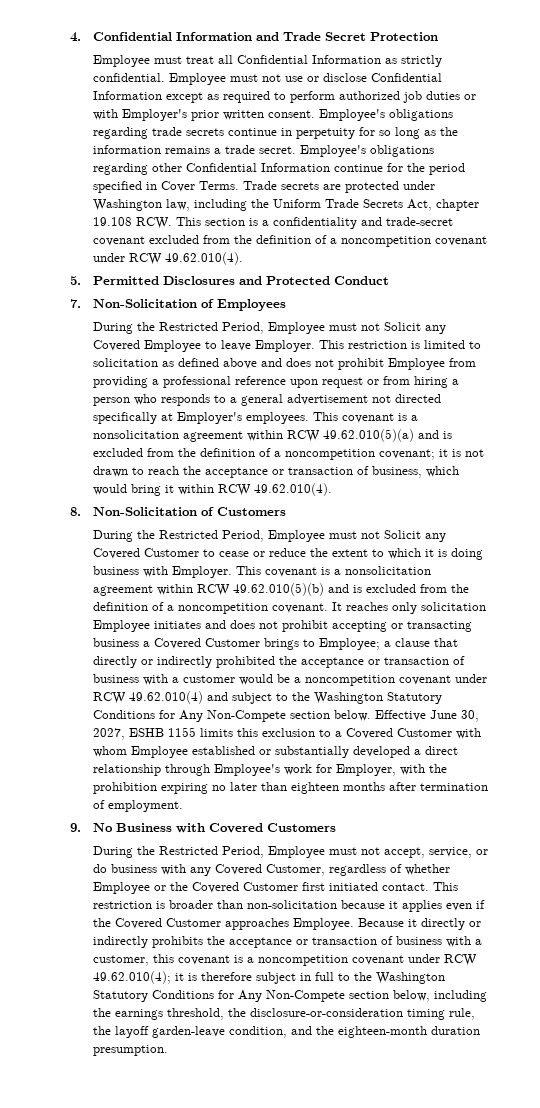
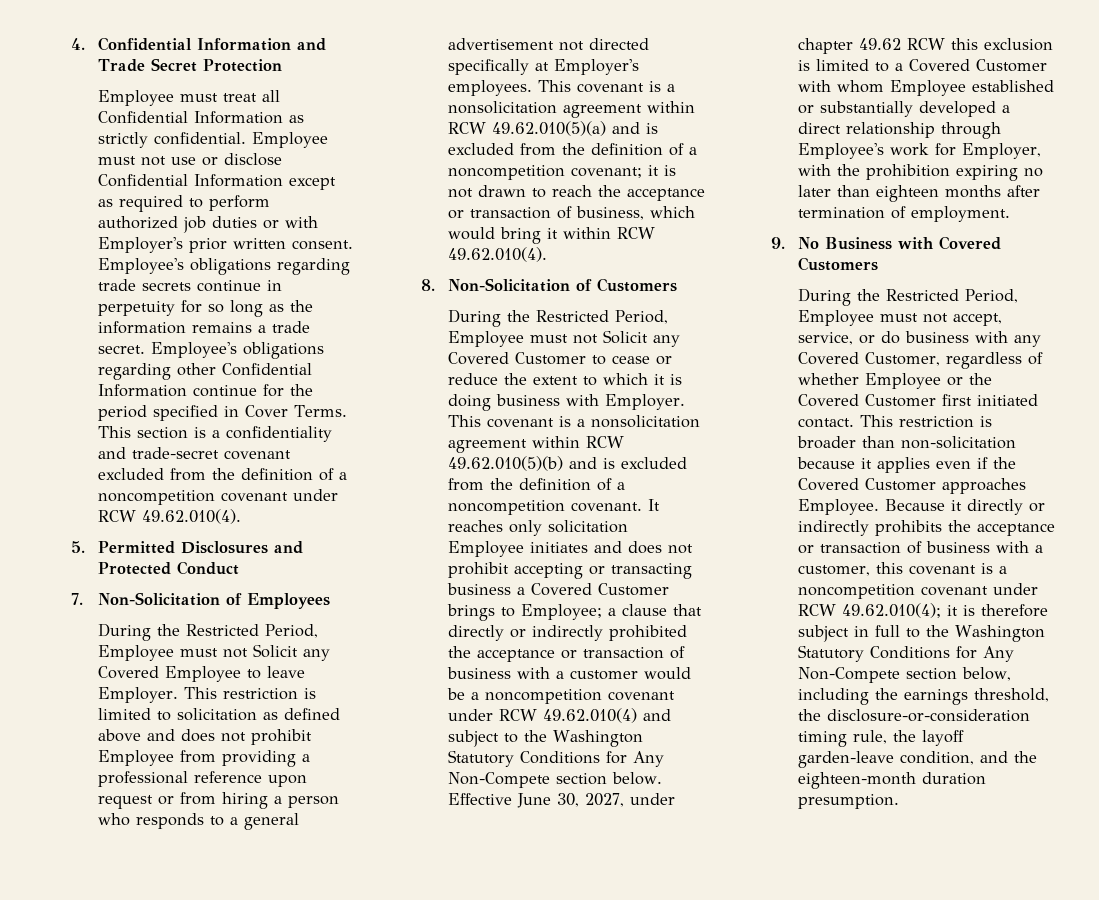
[242,181,435,193] [92,199,479,211] [92,217,172,229] Trade secrets are protected under Washington law, including the Uniform Trade Secrets Act, chapter 19.108 RCW. -> (348, 411) none
[128,727,315,737] ESHB 1155 limits this exclusion -> [630,793,676,805] [798,38,1054,54] [798,59,870,71] under chapter 49.62 RCW this exclusion is limited

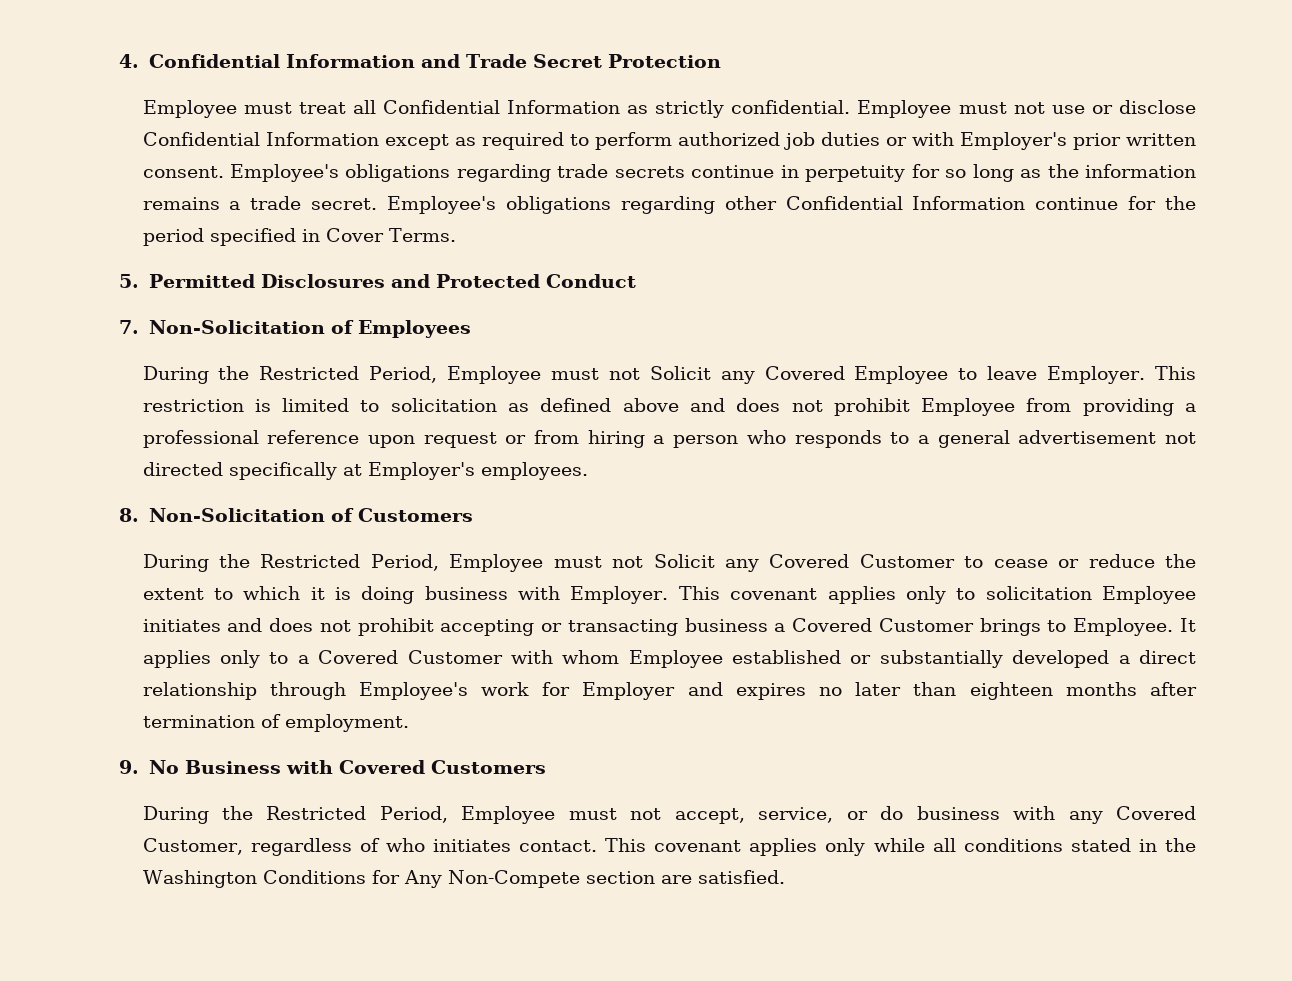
[98,426,333,442] [98,447,292,460] [98,468,348,481] [98,489,339,505] [98,509,242,524] This section is a confidentiality and trade-secret covenant excluded from the definition of a noncompetition covenant under RCW 49.62.010(4). -> (456, 235) none
[538,80,676,93] [448,101,696,118] [448,121,659,136] [448,143,698,156] [448,165,677,180] [448,185,706,201] [448,206,696,220] [448,227,656,244] [448,247,548,262] This covenant is a nonsolicitation agreement within RCW 49.62.010(5)(a) and is excluded from the definition of a noncompetition covenant; it is not drawn to reach the acceptance or transaction of business, which would bring it within RCW 49.62.010(4). -> (588, 471) none
[559,415,701,428] [448,436,625,453] [448,456,688,471] [448,478,626,491] [448,499,661,515] [448,520,543,536] is a nonsolicitation agreement within RCW 49.62.010(5)(b) and is excluded from the definition of a noncompetition covenant. It reaches only -> [827,586,976,604] applies only to
[521,604,703,620] [448,625,688,641] [448,646,686,662] [447,667,692,680] [447,688,676,704] [448,708,672,723] [448,730,644,747] [448,750,665,767] [448,772,663,788] [448,793,676,808] [798,38,1054,54] [798,59,870,71] Employee; a clause that directly or indirectly prohibited the acceptance or transaction of business with a customer would be a noncompetition covenant under RCW 49.62.010(4) and subject to the Washington Statutory Conditions for Any Non-Compete section below. Effective June 30, 2027, under chapter 49.62 RCW this exclusion is limited -> [1073,618,1197,636] [142,650,260,668] Employee. It applies only
[962,143,1042,159] [798,164,1019,181] Employer, with the prohibition expiring -> [582,682,806,700] Employer and expires
[798,373,993,389] [798,394,1039,407] [798,415,993,428] [797,436,1017,449] [797,457,1017,473] [798,478,1027,494] [798,499,1046,515] [798,520,1056,536] [798,541,1044,554] [798,562,1008,576] [798,583,1039,599] [798,603,1049,618] [798,625,1046,642] [798,645,1015,662] [798,667,1012,683] [798,688,1050,705] [798,709,1031,722] [798,730,965,747] [798,751,1038,768] [798,772,987,789] [798,794,900,809] whether Employee or the Covered Customer first initiated contact. This restriction is broader than non-solicitation because it applies even if the Covered Customer approaches Employee. Because it directly or indirectly prohibits the acceptance or transaction of business with a customer, this covenant is a noncompetition covenant under RCW 49.62.010(4); it is therefore subject in full to the Washington Statutory Conditions for Any Non-Compete section below, including the earnings threshold, the disclosure-or-consideration timing rule, the layoff garden-leave condition, and the eighteen-month duration presumption. -> [385,838,1196,856] [142,870,785,888] who initiates contact. This covenant applies only while all conditions stated in the Washington Conditions for Any Non-Compete section are satisfied.

